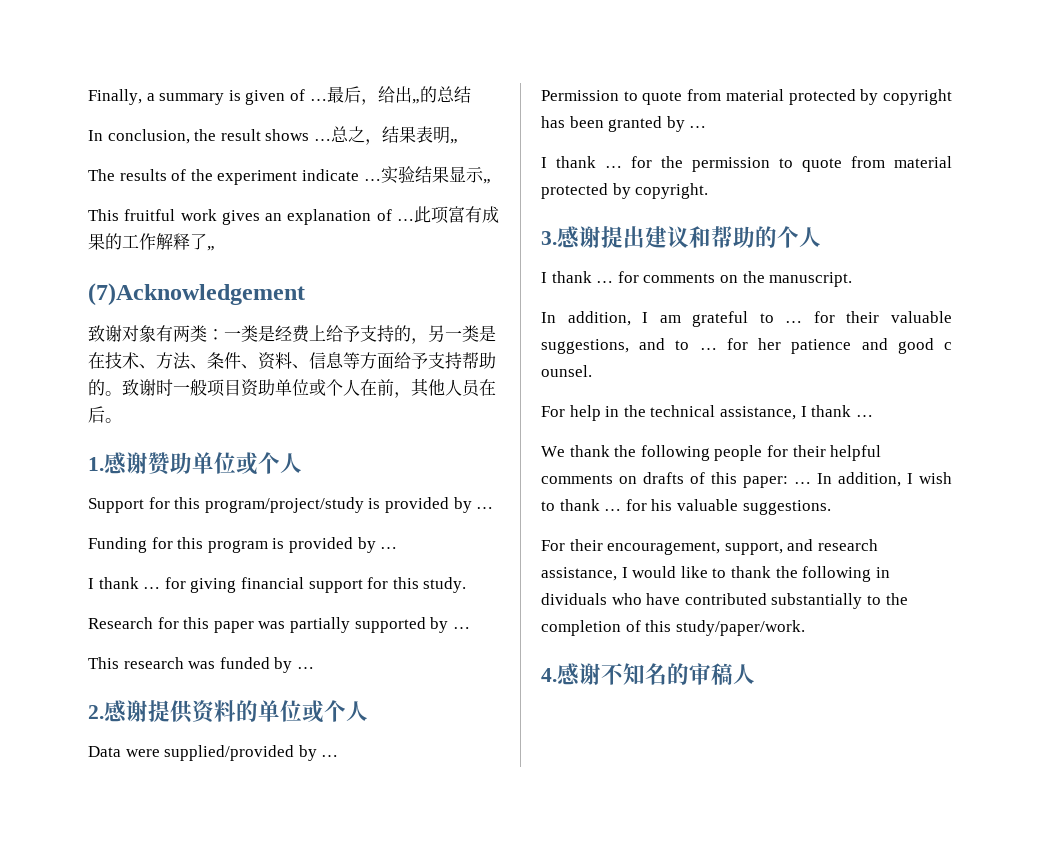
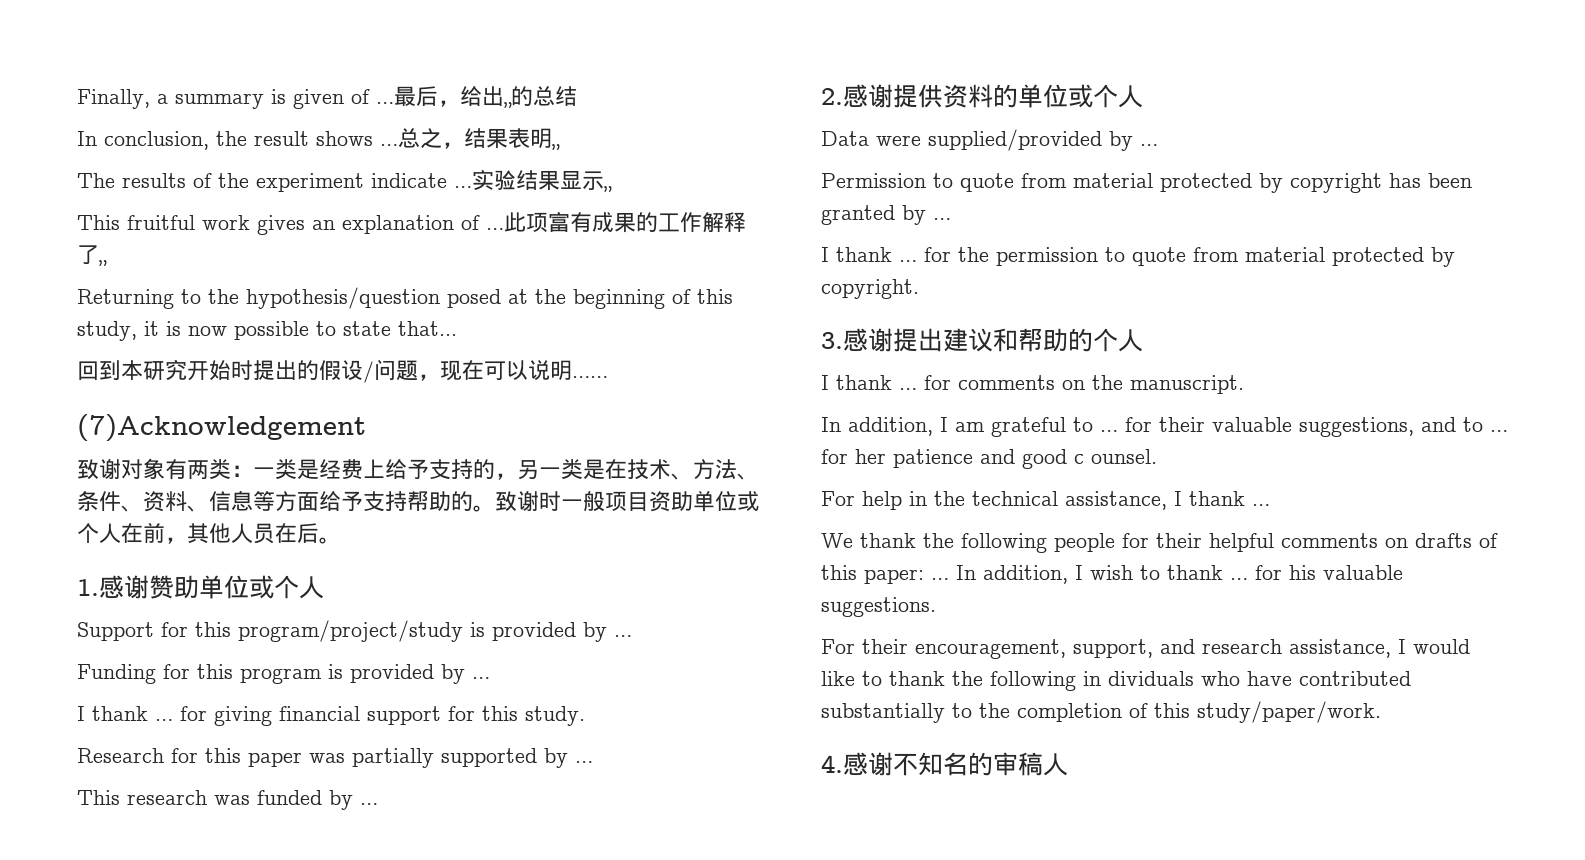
(215, 248) none -> [77,287,733,309] [77,321,457,341] [77,359,608,383] // Returning to the hypothesis/question posed at the beginning of this study, it is now possible to state that... // 回到本研究开始时提出的假设/问题，现在可以说明……

